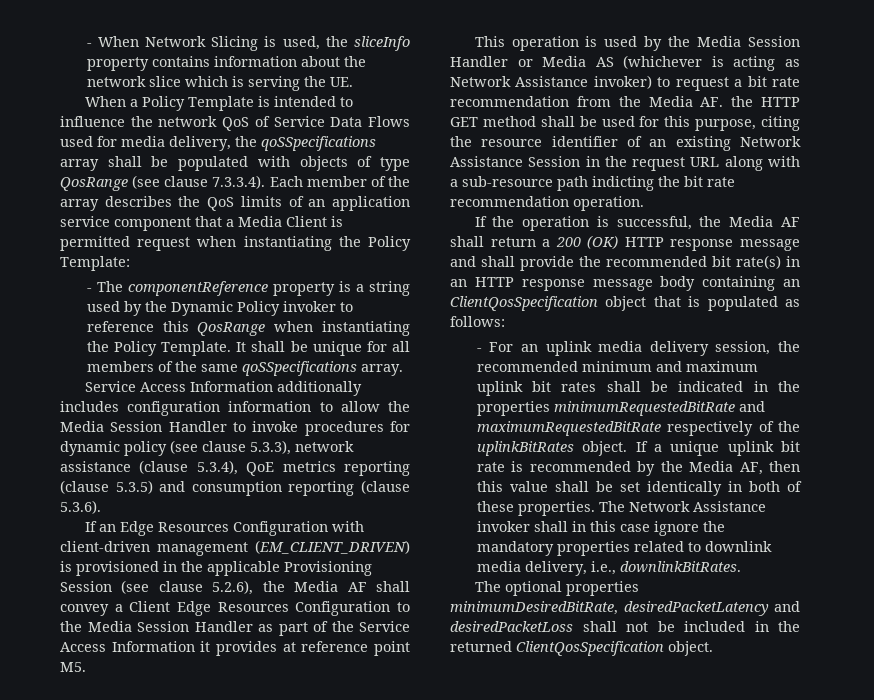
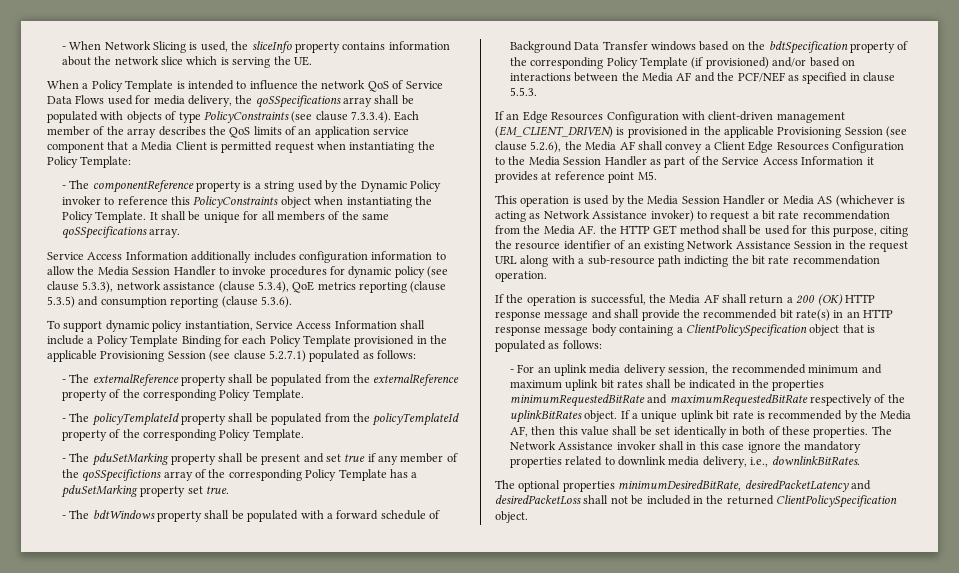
[60,177,128,191] QosRange -> [203,111,289,123] PolicyConstraints
[197,322,266,336] QosRange -> [193,196,311,208] PolicyConstraints object
(101, 507) none -> [47,320,425,332] [47,335,448,347] [47,350,416,362] [61,374,460,386] [61,389,304,401] [61,413,460,426] [61,429,304,441] [61,453,458,466] [61,469,418,482] [60,485,230,498] [61,510,441,522] [509,41,909,54] [509,57,855,69] [509,72,896,84] [509,87,537,96] // To support dynamic policy instantiation, Service Access Information shall include a Policy Template Binding for each Policy Template provisioned in the applicable Provisioning Session (see clause 5.2.7.1) populated as follows: // - The externalReference property shall be populated from the externalReference property of the corresponding Policy Template. // - The policyTemplateId property shall be populated from the policyTemplateId property of the corresponding Policy Template. // - The pduSetMarking property shall be present and set true if any member of the qoSSpecifictions array of the corresponding Policy Template has a pduSetMarking property set true. // - The bdtWindows property shall be populated with a forward schedule of Background Data Transfer windows based on the bdtSpecification property of the corresponding Policy Template (if provisioned) and/or based on interactions between the Media AF and the PCF/NEF as specified in clause 5.5.3.
[783,279,800,287] [450,296,598,311] an ClientQosSpecification -> [676,324,807,337] a ClientPolicySpecification
[516,641,664,656] ClientQosSpecification -> [776,495,897,508] ClientPolicySpecification

